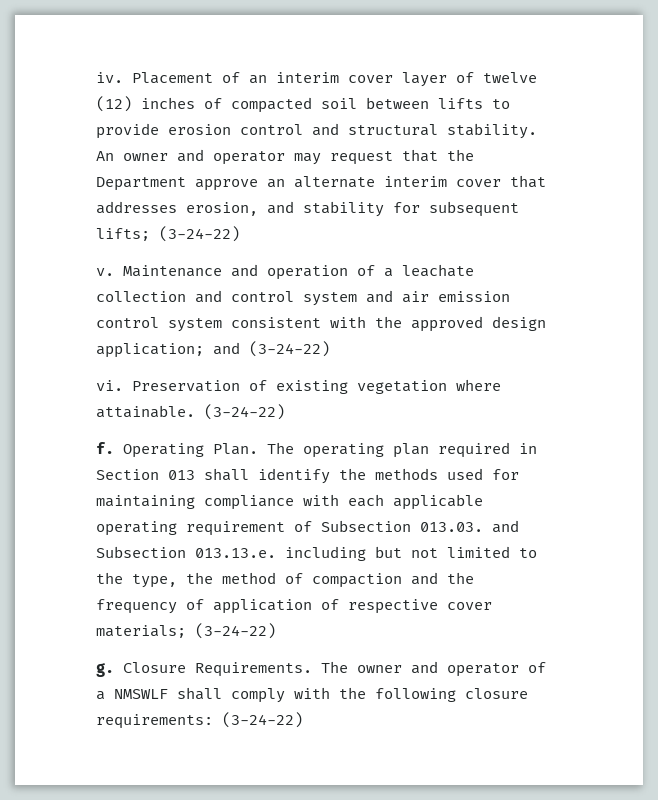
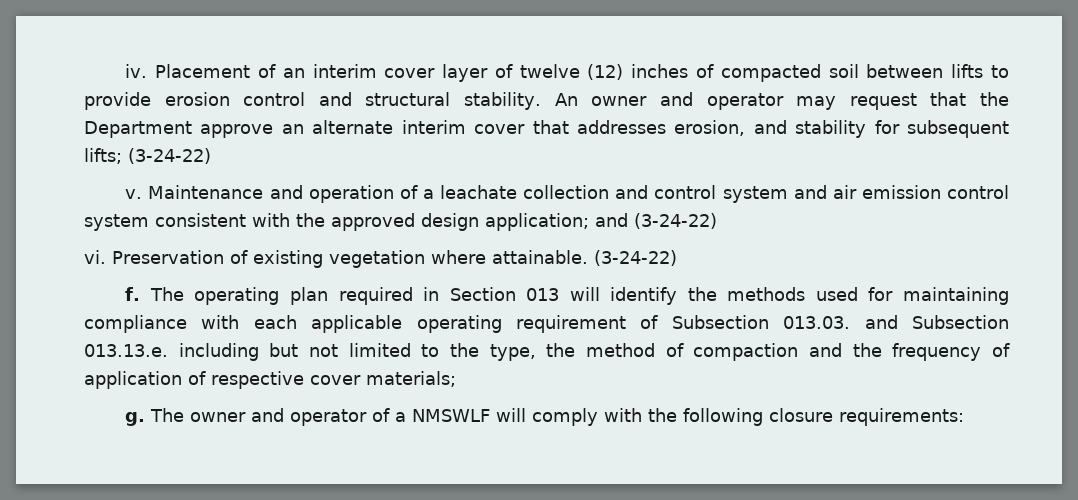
[123,443,258,458] Operating Plan. -> (141, 294) none
[204,468,249,481] shall -> [569,287,600,301] will
[195,623,276,639] (3-24-22) -> (456, 379) none
[123,662,312,677] Closure Requirements. -> (146, 419) none
[177,687,222,700] shall -> [496,408,527,422] will
[222,712,303,728] (3-24-22) -> (965, 417) none

